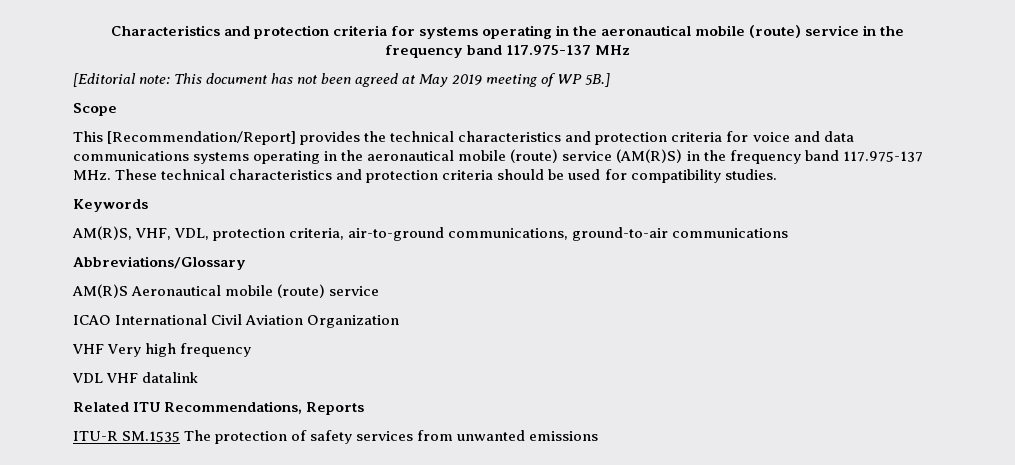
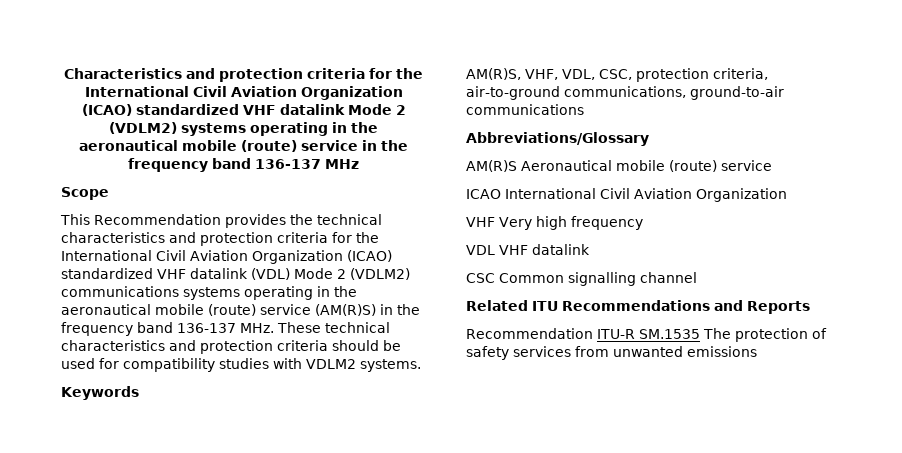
(415, 31) none -> [396,68,423,79] [84,86,403,100] [81,104,406,116] [109,122,177,134] the International Civil Aviation Organization (ICAO) standardized VHF datalink Mode 2 (VDLM2)
[506,45,592,55] 117.975-137 -> [255,159,321,169] 136-137
[73,73,610,87] // [Editorial note: This document has not been agreed at May 2019 meeting of WP 5B.] -> (359, 164) none
[107,131,297,145] [Recommendation/Report] -> [94,214,221,225] Recommendation
[752,131,854,142] voice and data -> [356,232,379,243] [61,250,392,264] [61,268,410,280] the International Civil Aviation Organization (ICAO) standardized VHF datalink (VDL) Mode 2 (VDLM2)
[842,151,923,162] 117.975-137 -> [177,323,236,333] 136-137
[724,169,777,180] studies. -> [219,358,421,372] studies with VDLM2 systems.
(210, 234) none -> [599,69,632,80] CSC,
(199, 377) none -> [466,272,697,286] // CSC Common signalling channel
[164,401,303,414] Recommendations, -> [562,300,743,311] Recommendations and
(365, 408) none -> [466,328,593,339] Recommendation

